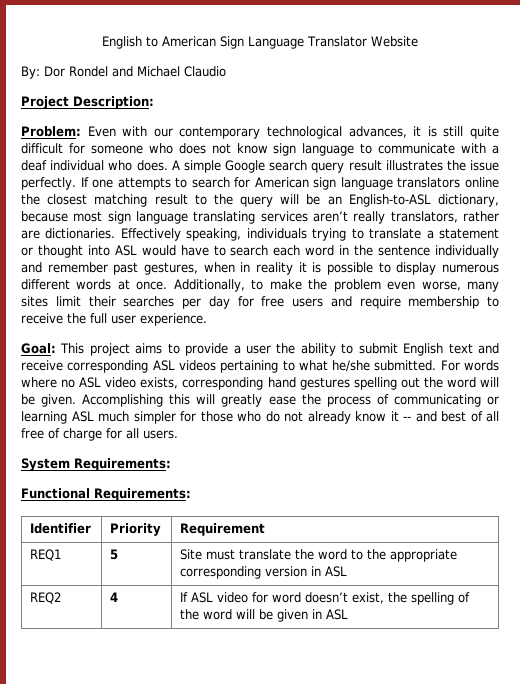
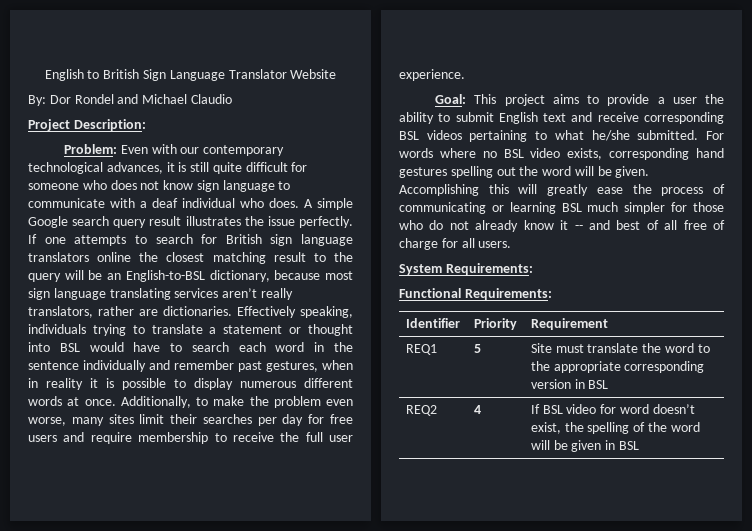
[162,36,217,47] American -> [103,69,140,79] British
[254,177,309,188] American -> [225,234,262,244] British
[348,194,431,207] English-to-ASL -> [125,270,205,282] English-to-BSL
[114,245,137,256] ASL -> [59,343,80,352] BSL
[152,360,175,371] ASL -> [399,131,419,140] BSL
[79,377,102,388] ASL -> [503,149,524,158] BSL
[71,411,94,422] ASL -> [561,203,582,212] BSL
[325,566,348,577] ASL -> [588,380,609,389] BSL
[191,592,214,603] ASL -> [542,405,563,414] BSL
[326,609,349,620] ASL -> [618,441,639,450] BSL

